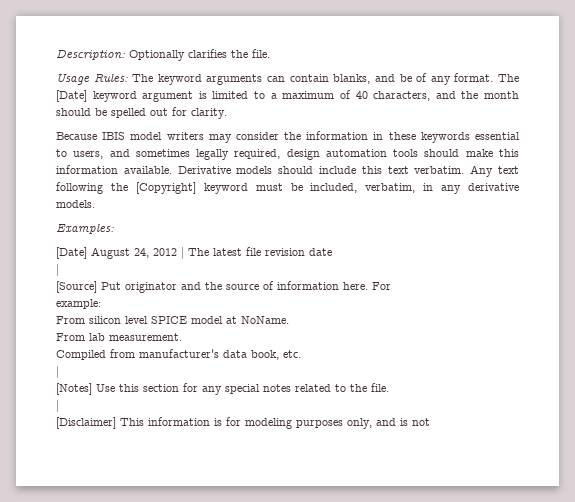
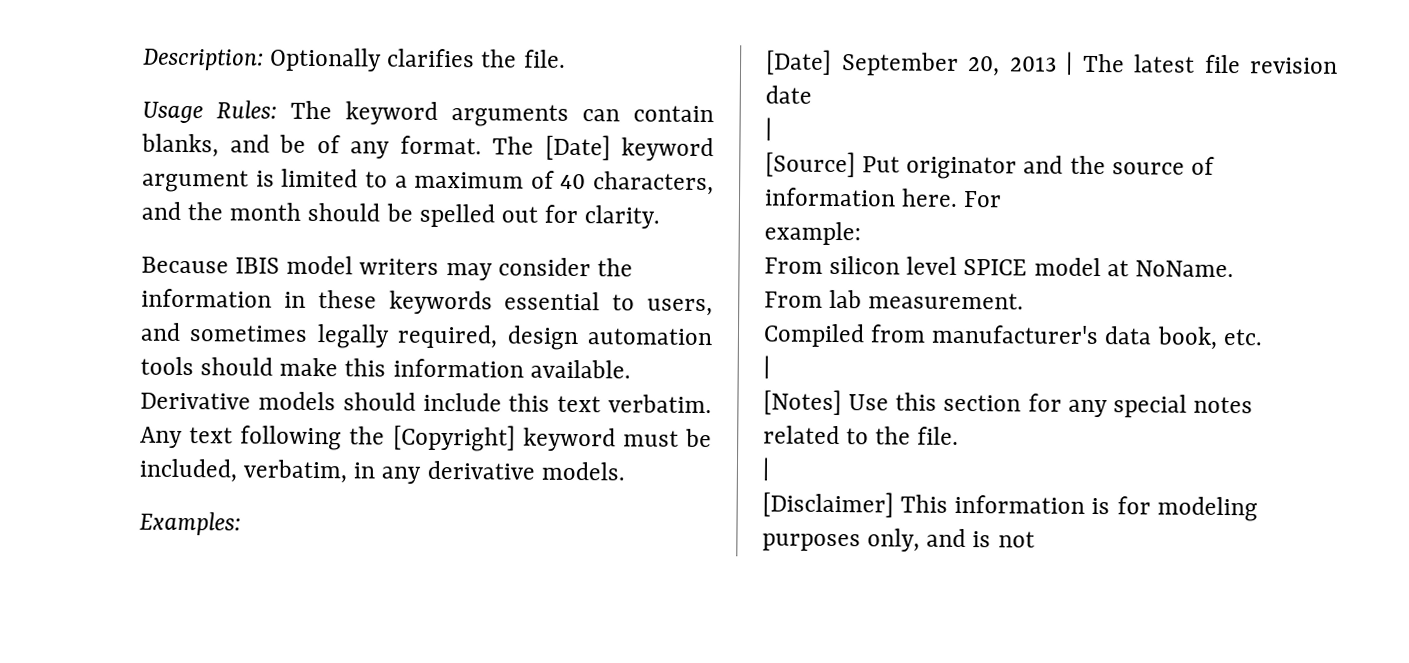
[91,247,177,259] August 24, 2012 -> [840,52,1057,77] September 20, 2013

